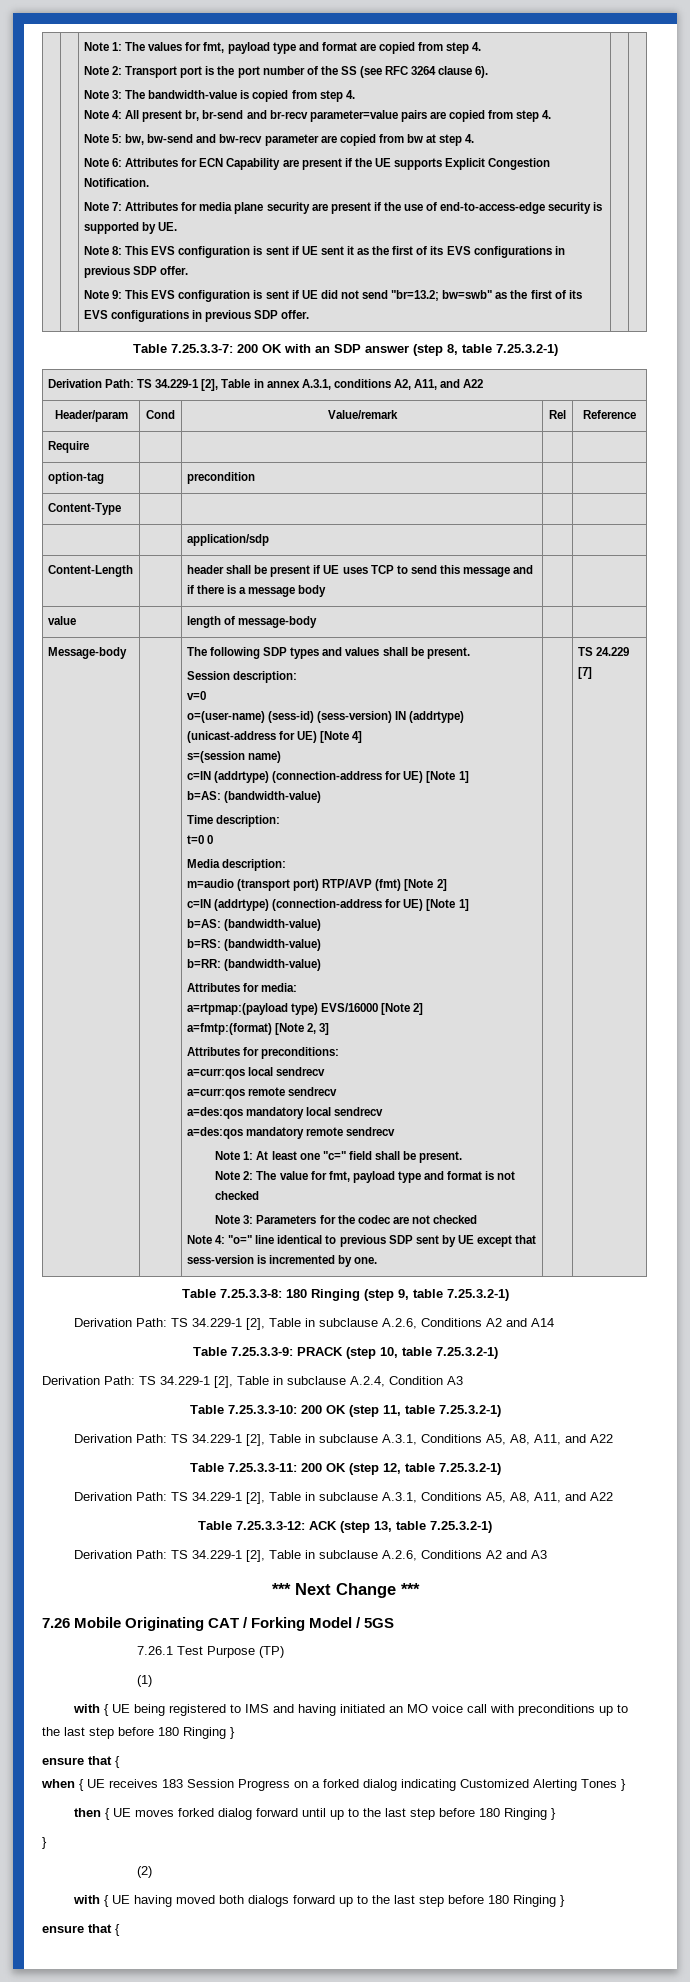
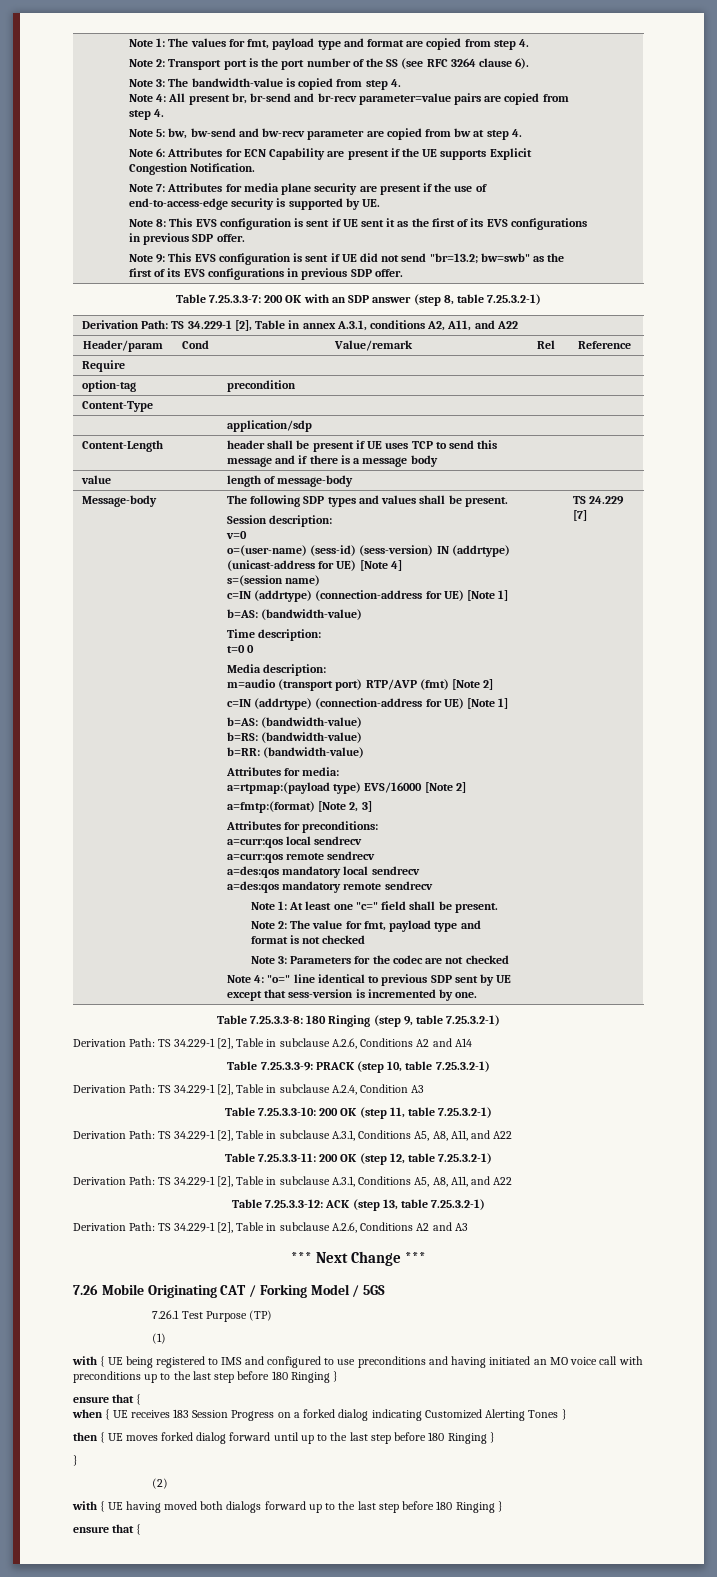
(294, 1708) none -> [266,1356,448,1368] configured to use preconditions and

